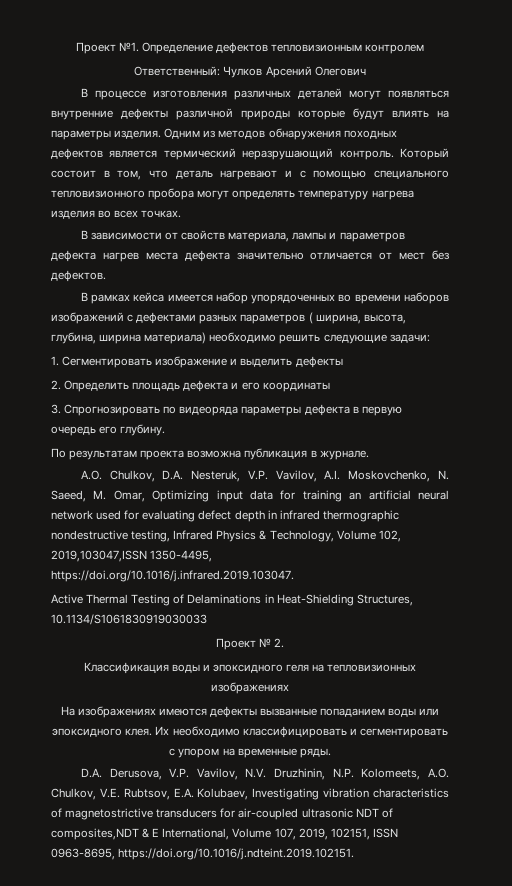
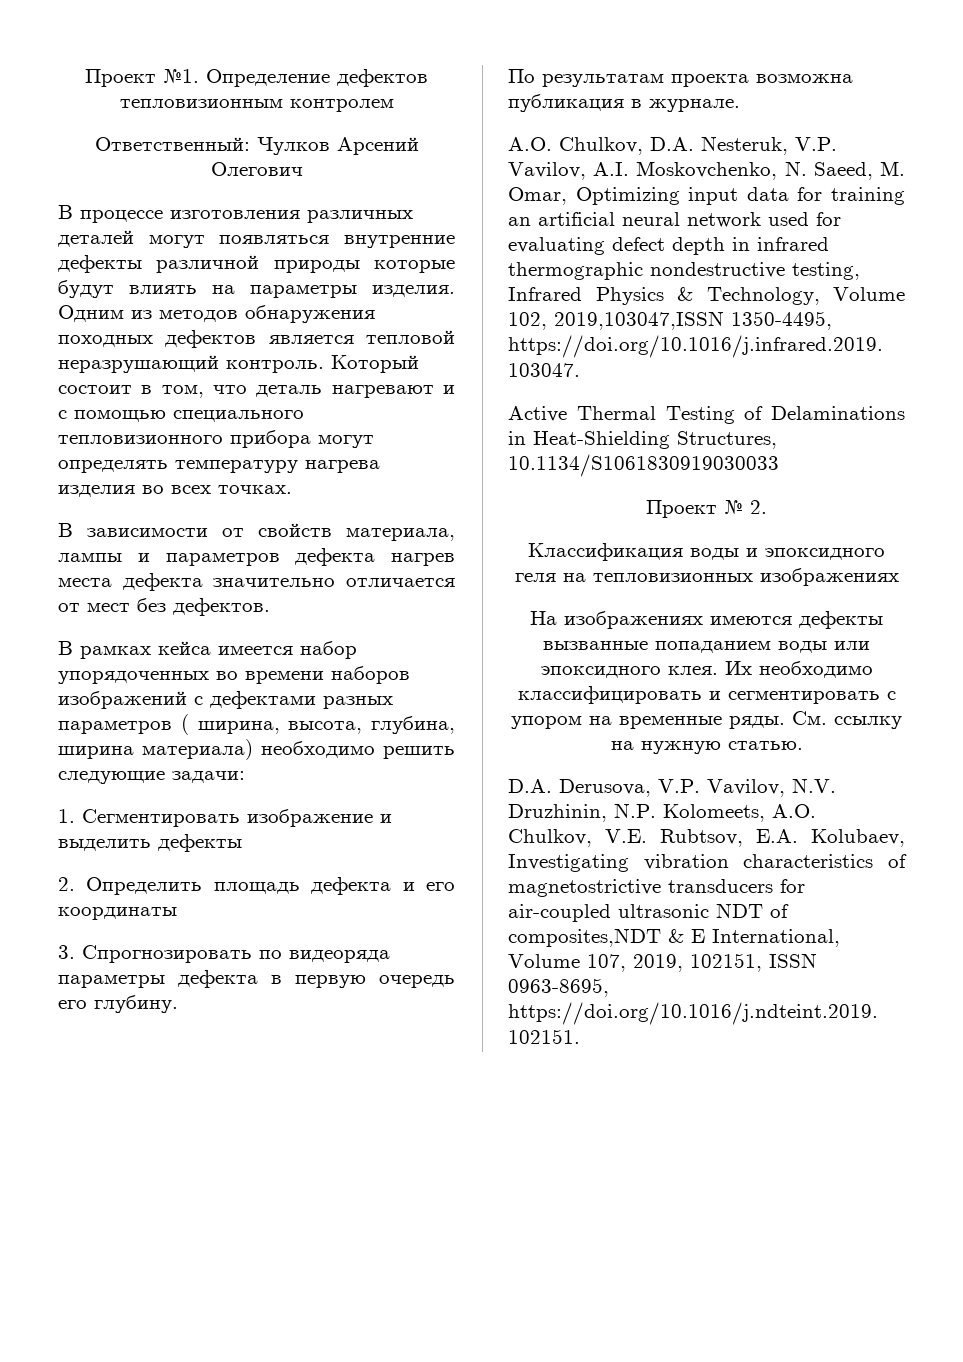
[163,148,236,160] термический -> [365,330,455,344] тепловой
[148,188,195,200] пробора -> [230,430,311,448] прибора
(331, 753) none -> [792,711,902,729] [610,741,803,754] См. ссылку на нужную статью.

